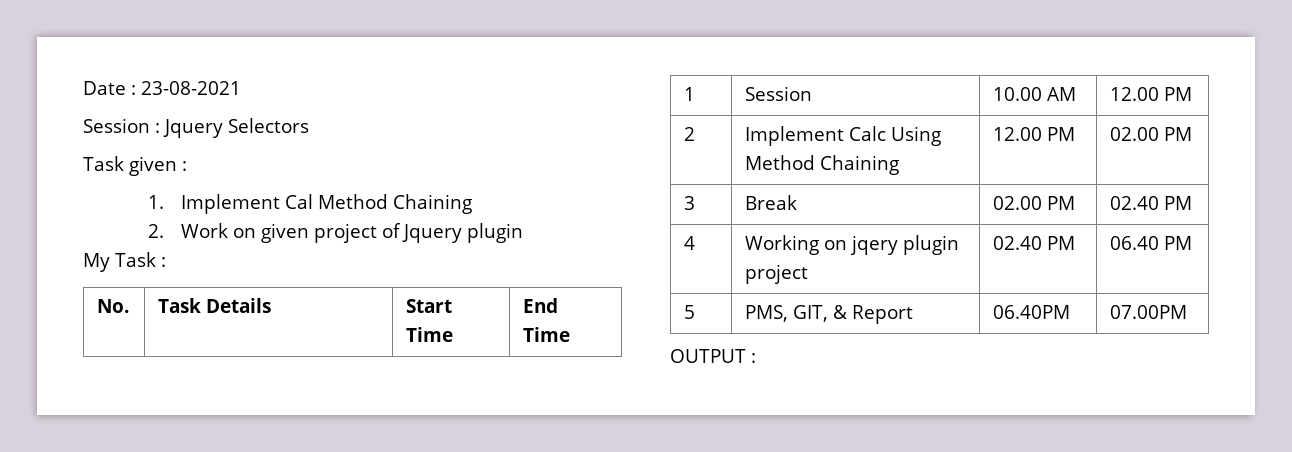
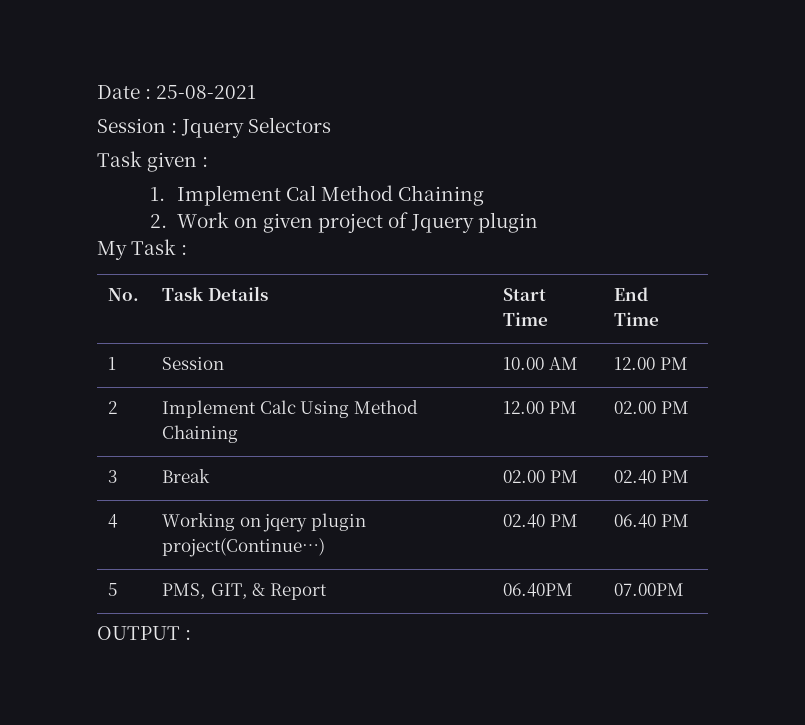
[141,81,241,95] 23-08-2021 -> [156,85,257,99] 25-08-2021
[745,264,809,284] project -> [162,538,326,557] project(Continue…)

